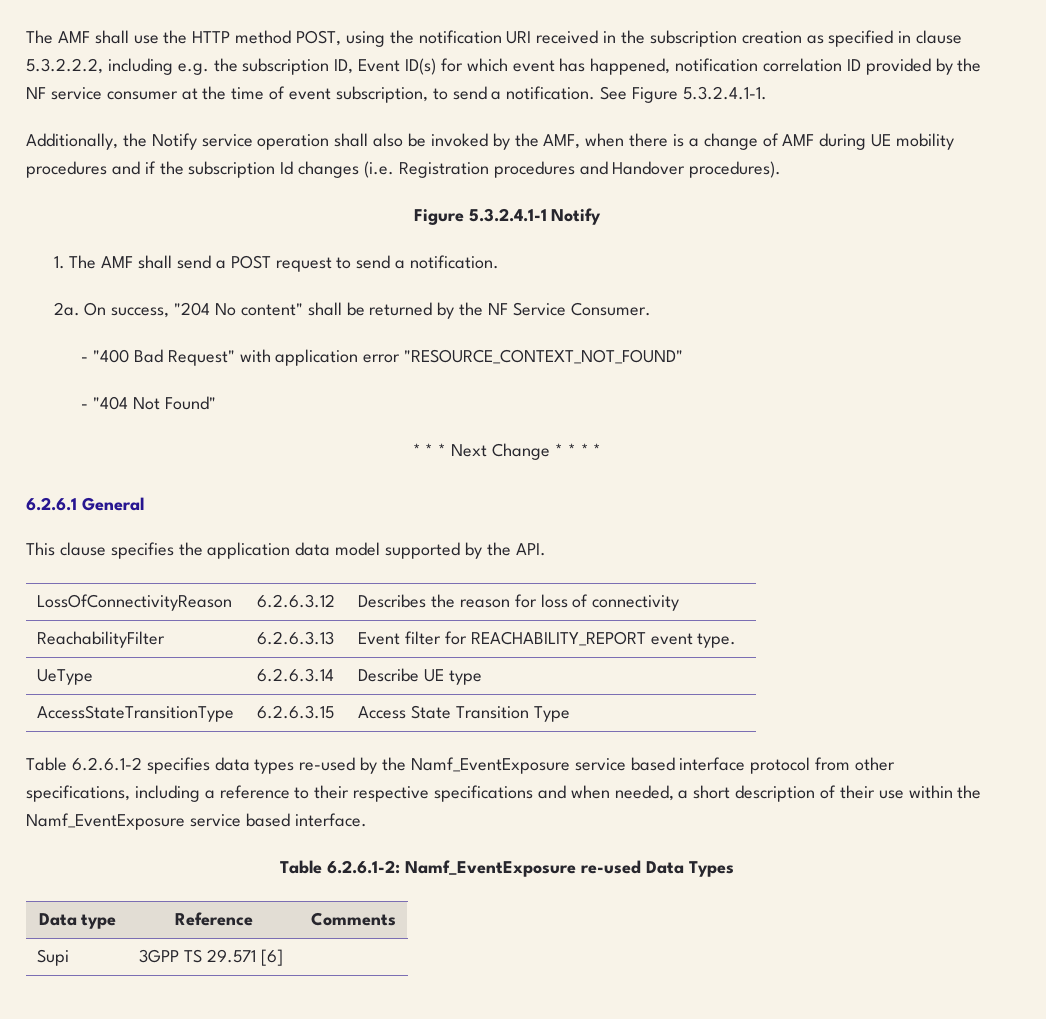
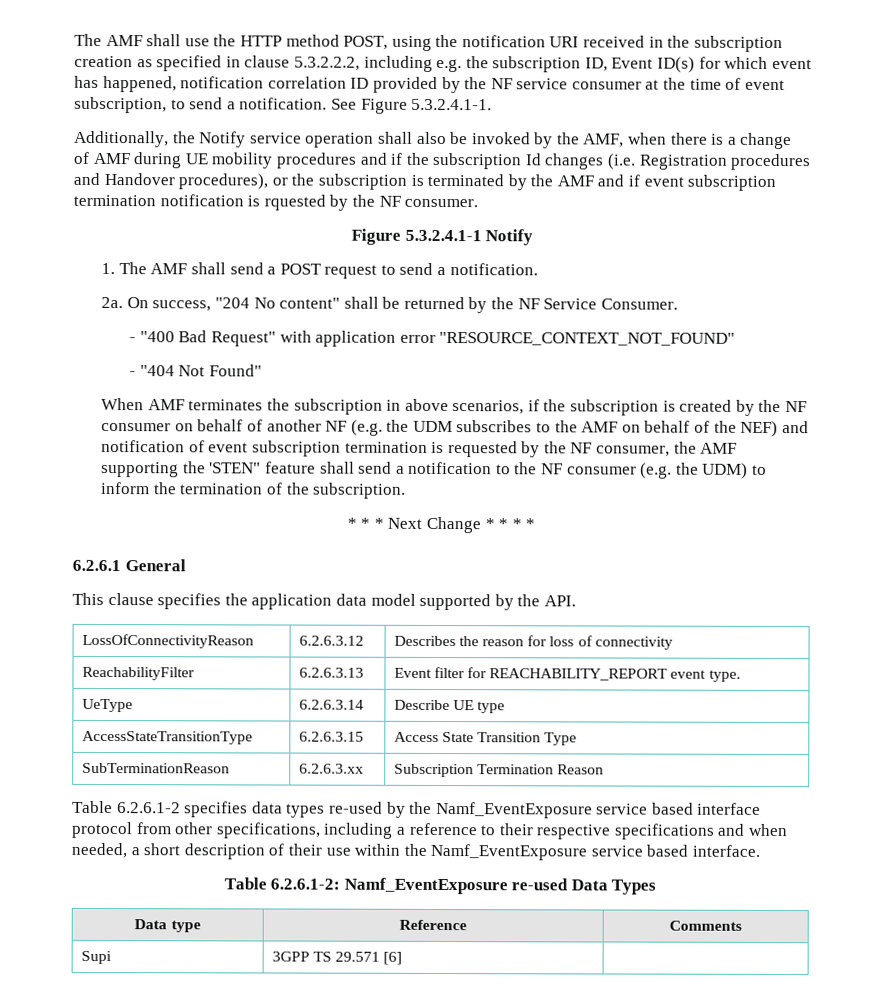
[689,161,782,178] procedures). -> [178,173,777,191] [73,194,479,211] procedures), or the subscription is terminated by the AMF and if event subscription termination notification is rquested by the NF consumer.
(216, 403) none -> [101,397,807,416] [101,419,809,437] [101,439,738,458] [101,461,767,479] [101,481,407,499] // When AMF terminates the subscription in above scenarios, if the subscription is created by the NF consumer on behalf of another NF (e.g. the UDM subscribes to the AMF on behalf of the NEF) and notification of event subscription termination is requested by the NF consumer, the AMF supporting the 'STEN" feature shall send a notification to the NF consumer (e.g. the UDM) to inform the termination of the subscription.
(570, 714) none -> [81,762,230,774] [298,763,364,774] [393,763,605,778] // SubTerminationReason | 6.2.6.3.xx | Subscription Termination Reason

